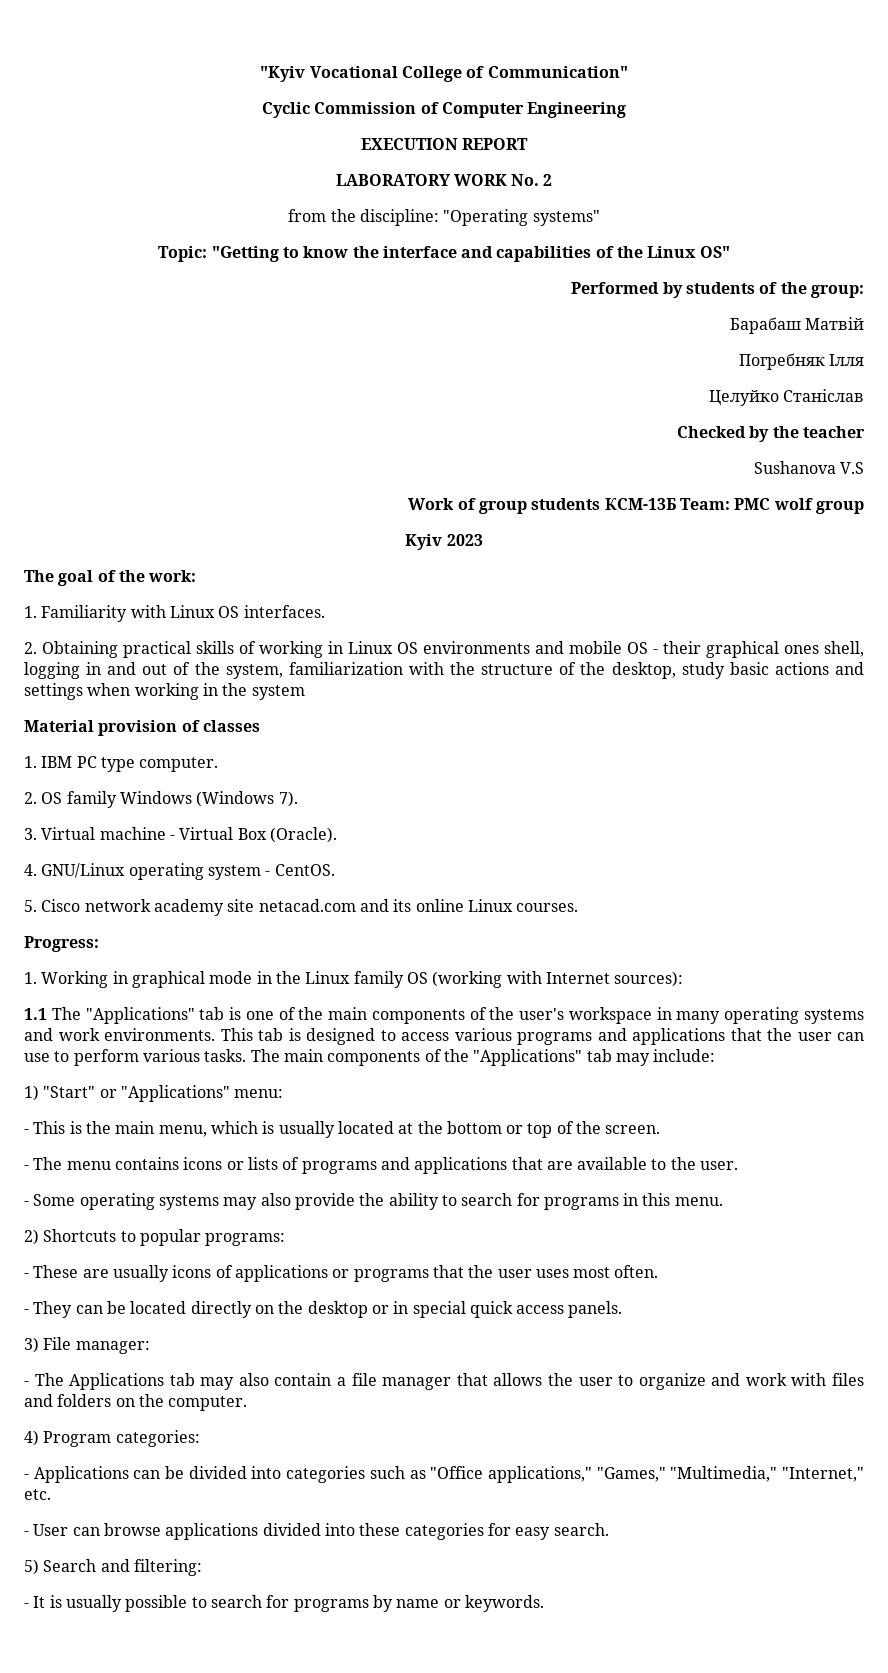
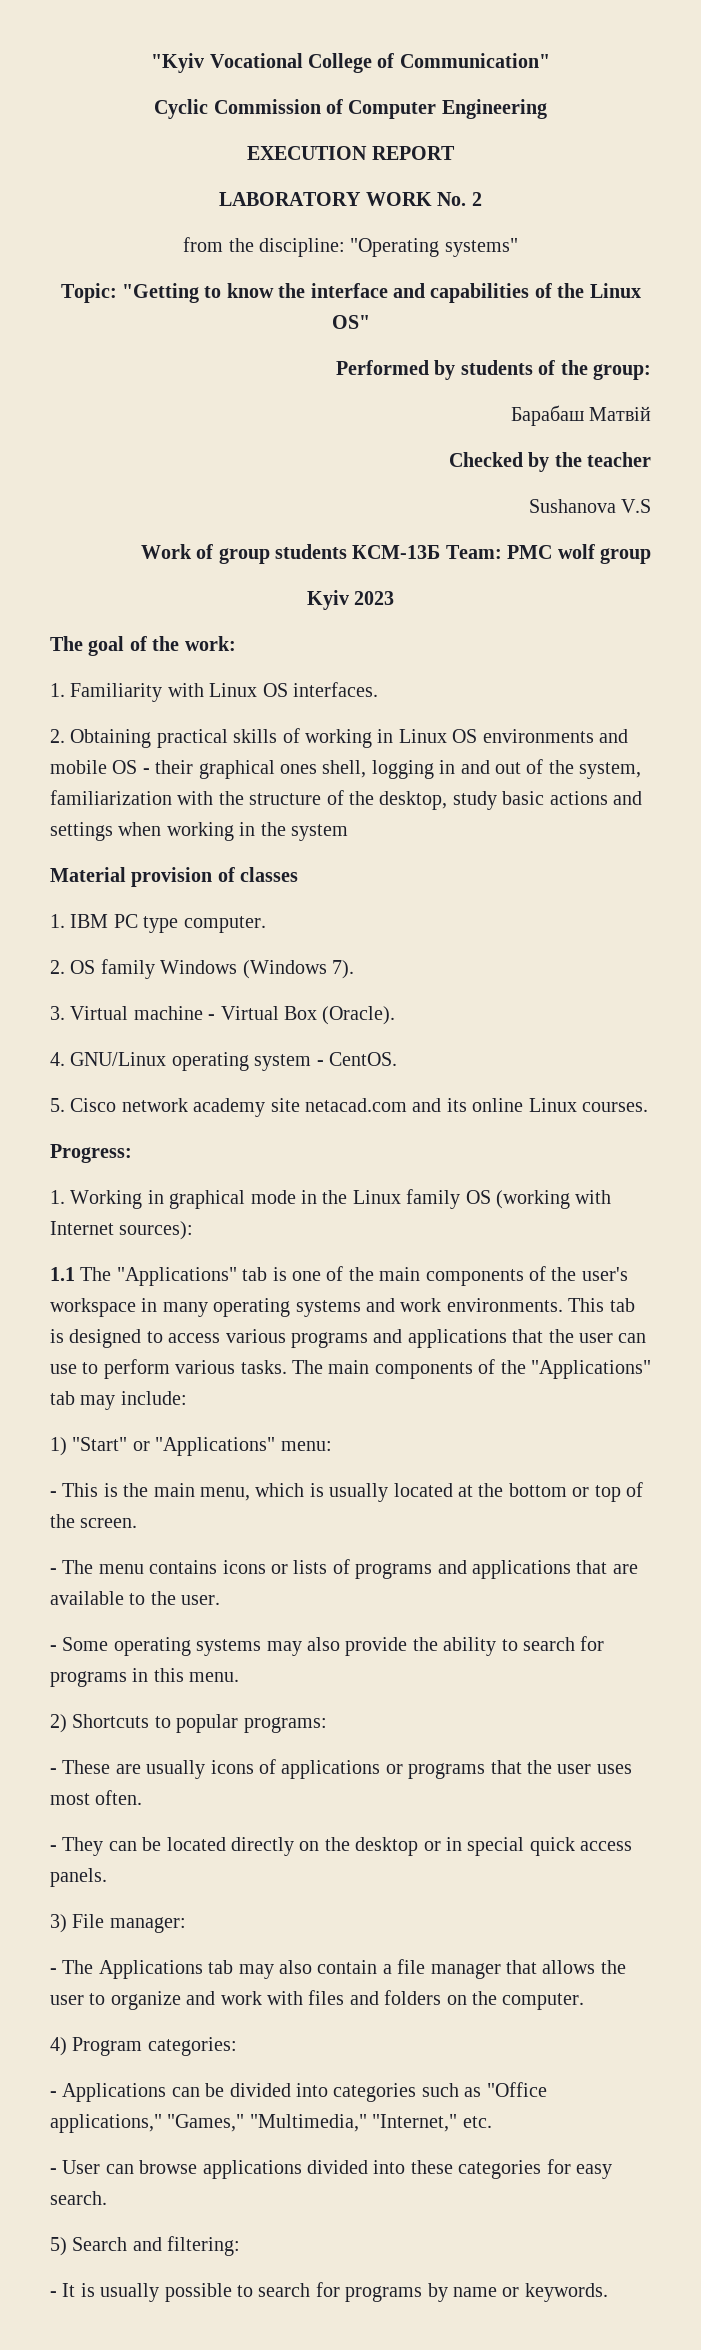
[738,353,865,370] [708,389,865,406] // Погребняк Ілля // Целуйко Станіслав -> (651, 413) none

